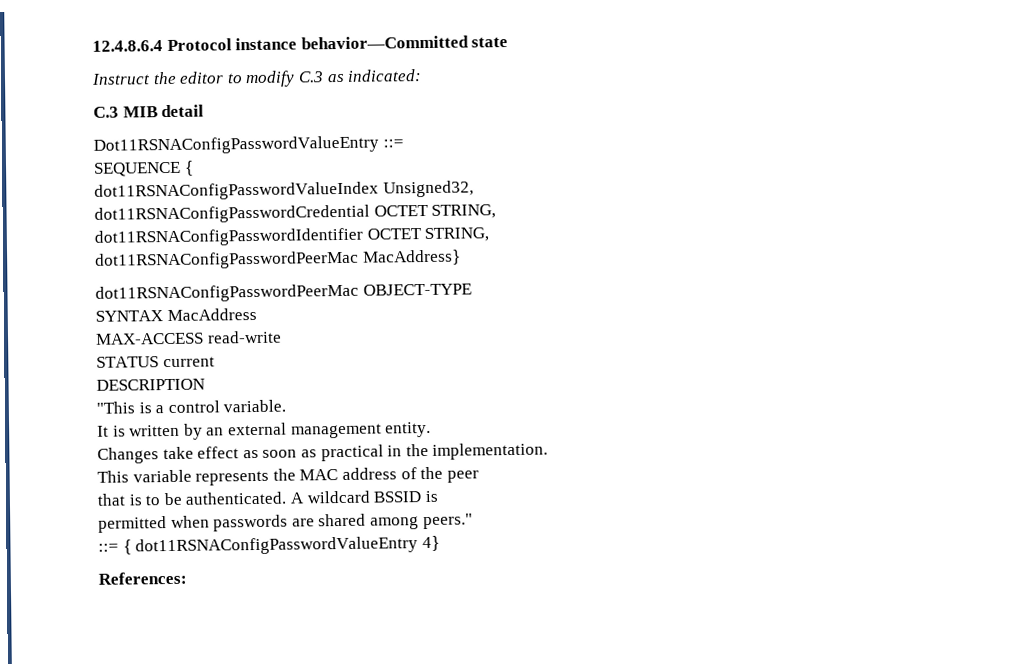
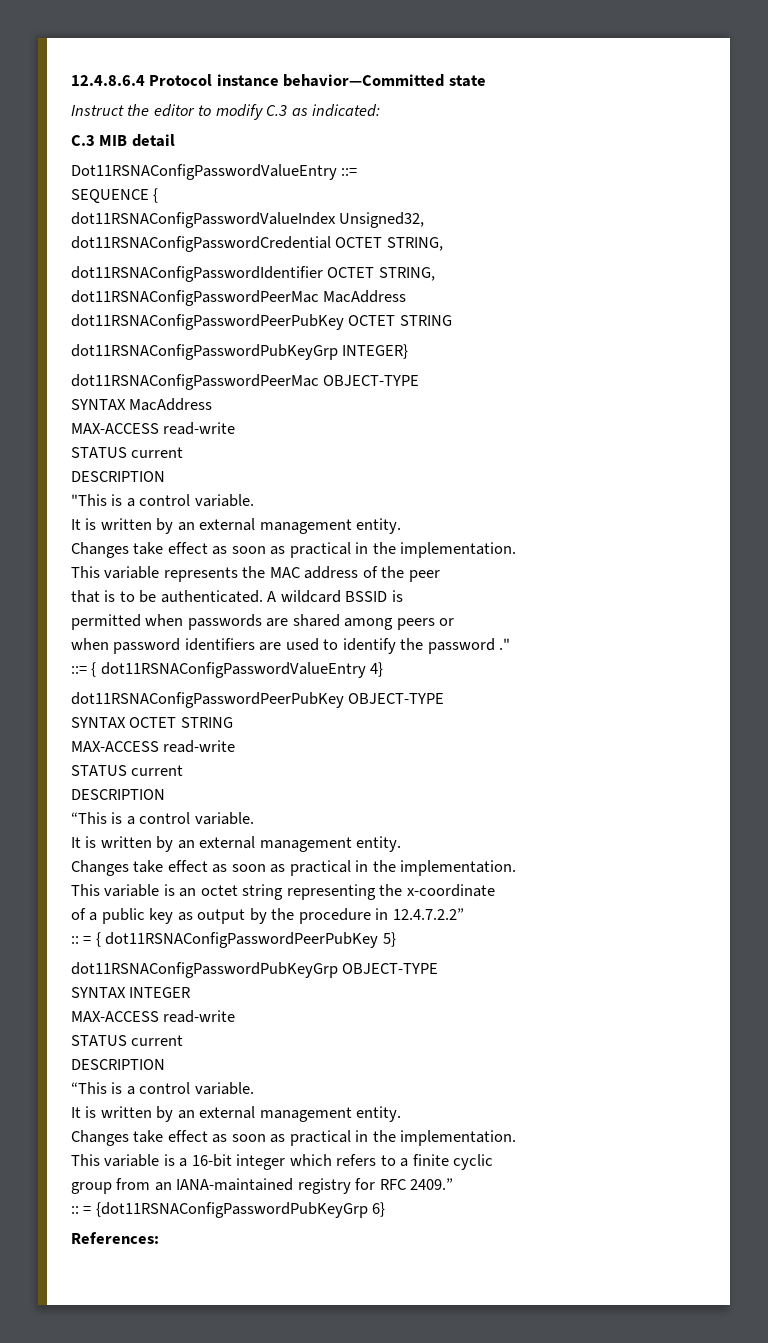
[362,249,461,266] MacAddress} -> [323,290,407,303] [71,314,452,330] [71,344,409,360] MacAddress // dot11RSNAConfigPasswordPeerPubKey OCTET STRING // dot11RSNAConfigPasswordPubKeyGrp INTEGER}
[422,513,473,530] [98,535,440,556] peers." // ::= { dot11RSNAConfigPasswordValueEntry 4} -> [396,618,455,630] [71,638,511,654] [71,662,384,678] [71,692,445,708] [71,717,233,728] [71,740,236,753] [71,765,184,776] [71,789,165,800] [71,812,254,825] [71,836,402,852] [71,860,517,876] [71,884,495,900] [71,908,464,924] [71,932,396,948] [71,962,439,978] [71,987,191,998] [71,1010,236,1023] [71,1035,184,1046] [71,1059,165,1070] [71,1082,254,1095] [71,1106,402,1122] [71,1130,517,1146] [71,1154,494,1170] [71,1178,454,1194] [71,1202,386,1218] peers or // when password identifiers are used to identify the password ." // ::= { dot11RSNAConfigPasswordValueEntry 4} // dot11RSNAConfigPasswordPeerPubKey OBJECT-TYPE // SYNTAX OCTET STRING // MAX-ACCESS read-write // STATUS current // DESCRIPTION // “This is a control variable. // It is written by an external management entity. // Changes take effect as soon as practical in the implementation. // This variable is an octet string representing the x-coordinate // of a public key as output by the procedure in 12.4.7.2.2” // :: = { dot11RSNAConfigPasswordPeerPubKey 5} // dot11RSNAConfigPasswordPubKeyGrp OBJECT-TYPE // SYNTAX INTEGER // MAX-ACCESS read-write // STATUS current // DESCRIPTION // “This is a control variable. // It is written by an external management entity. // Changes take effect as soon as practical in the implementation. // This variable is a 16-bit integer which refers to a finite cyclic // group from an IANA-maintained registry for RFC 2409.” // :: = {dot11RSNAConfigPasswordPubKeyGrp 6}

